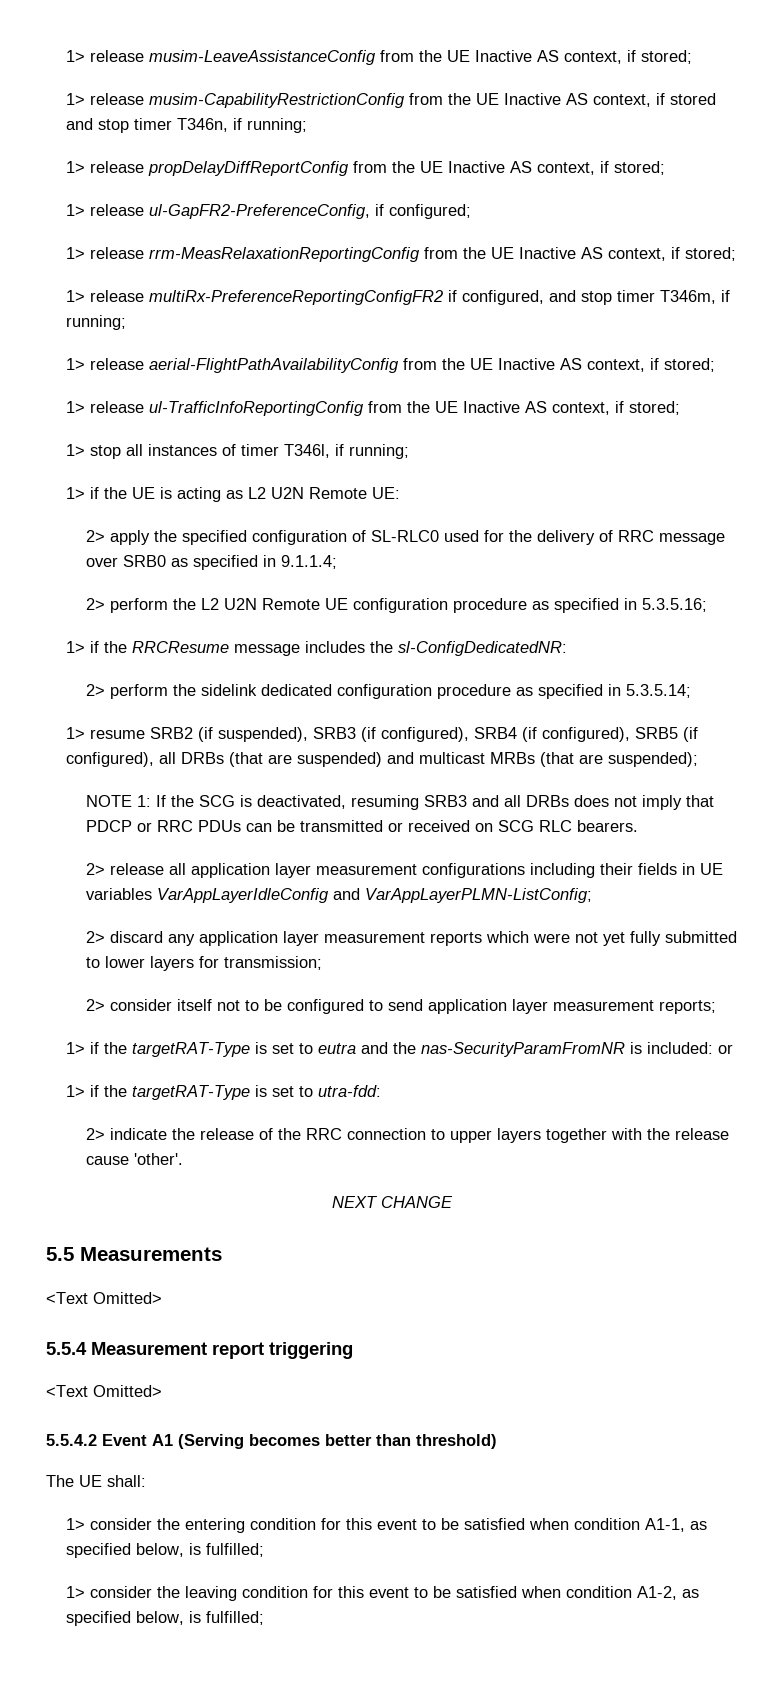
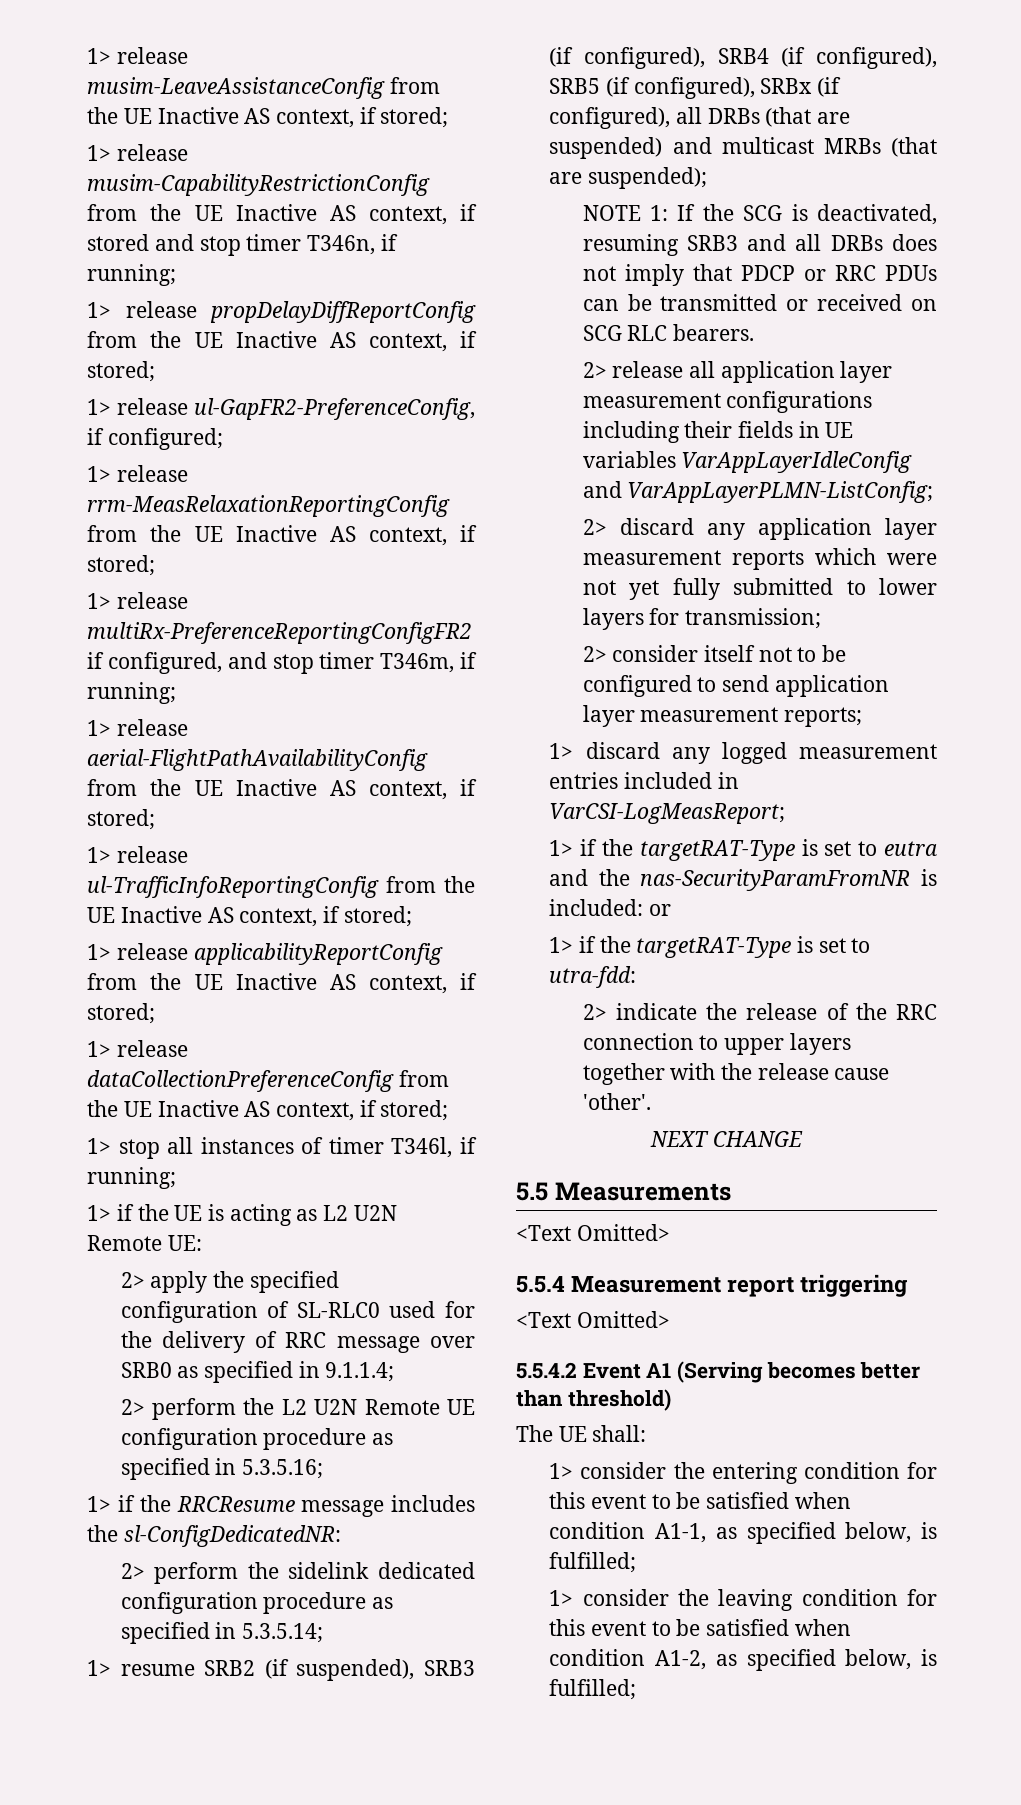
(680, 408) none -> [87,943,443,965] [87,973,477,994] [87,1003,156,1024] [87,1040,189,1057] [87,1070,450,1092] [87,1100,449,1121] // 1> release applicabilityReportConfig from the UE Inactive AS context, if stored; // 1> release dataCollectionPreferenceConfig from the UE Inactive AS context, if stored;
(154, 759) none -> [760,77,842,97] [549,107,671,129] SRBx (if configured),
(716, 1007) none -> [549,742,937,764] [549,772,739,789] [549,803,786,824] // 1> discard any logged measurement entries included in VarCSI-LogMeasReport;

